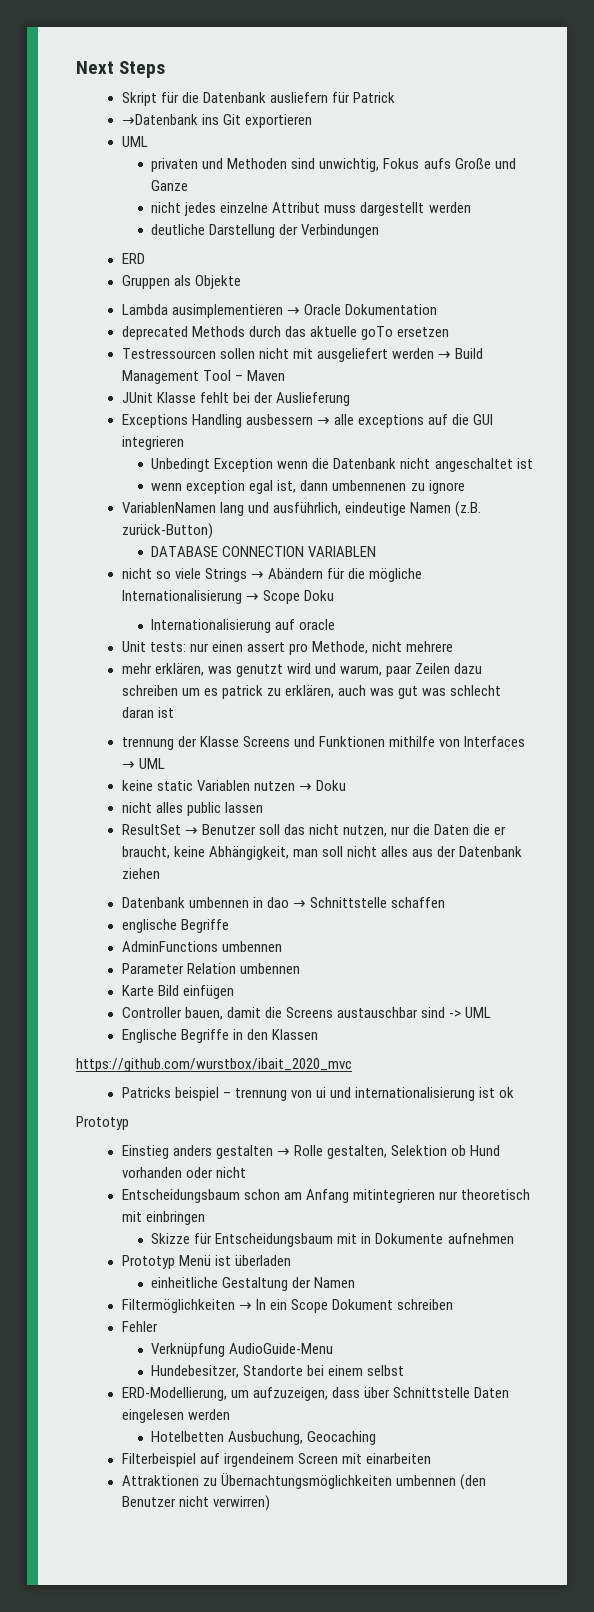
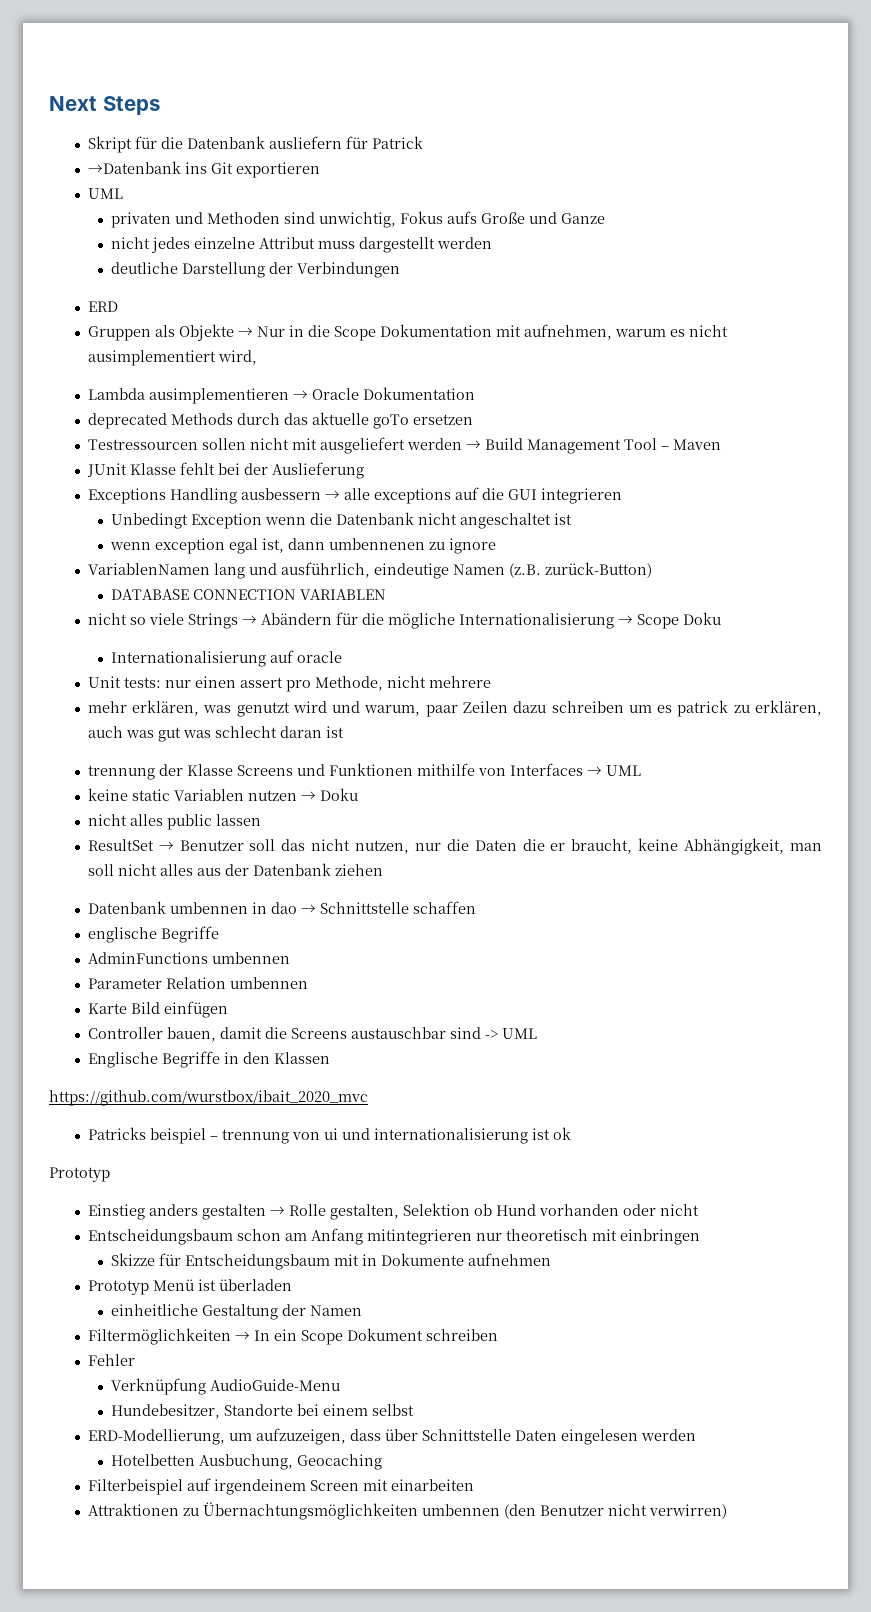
(241, 282) none -> [237,324,728,341] [87,350,257,366] → Nur in die Scope Dokumentation mit aufnehmen, warum es nicht ausimplementiert wird,

